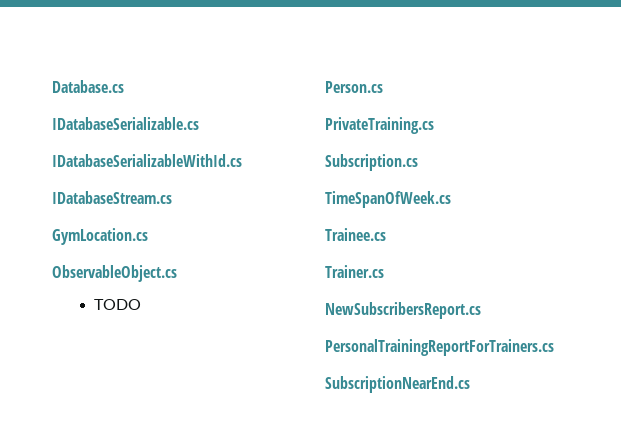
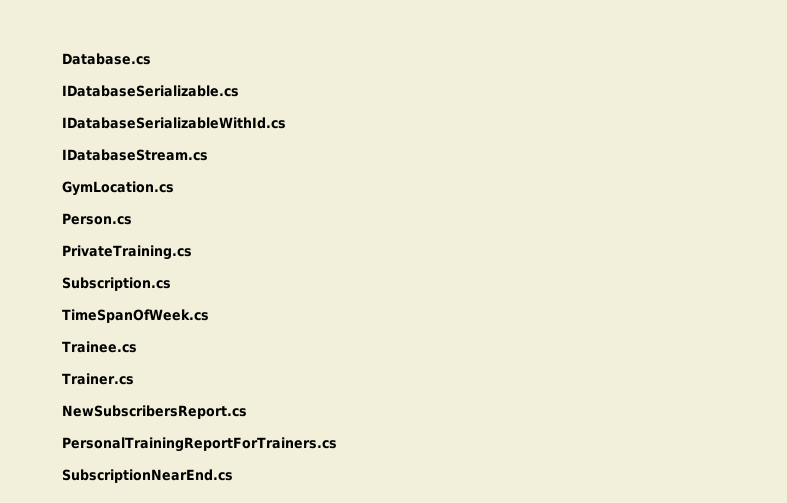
[52,265,177,282] [93,299,141,310] // ObservableObject.cs // TODO -> (174, 188) none

